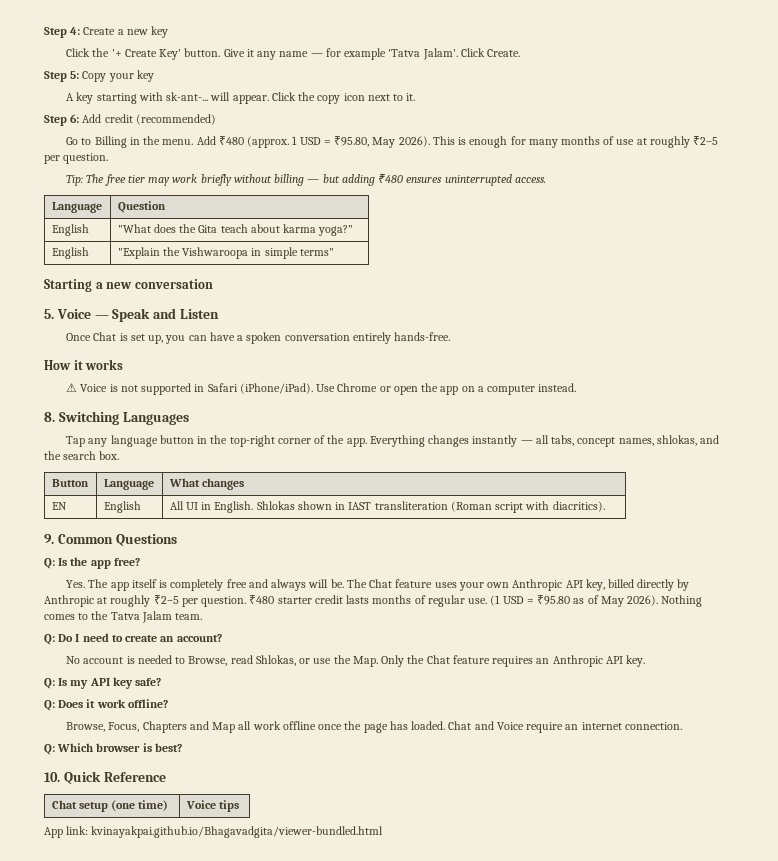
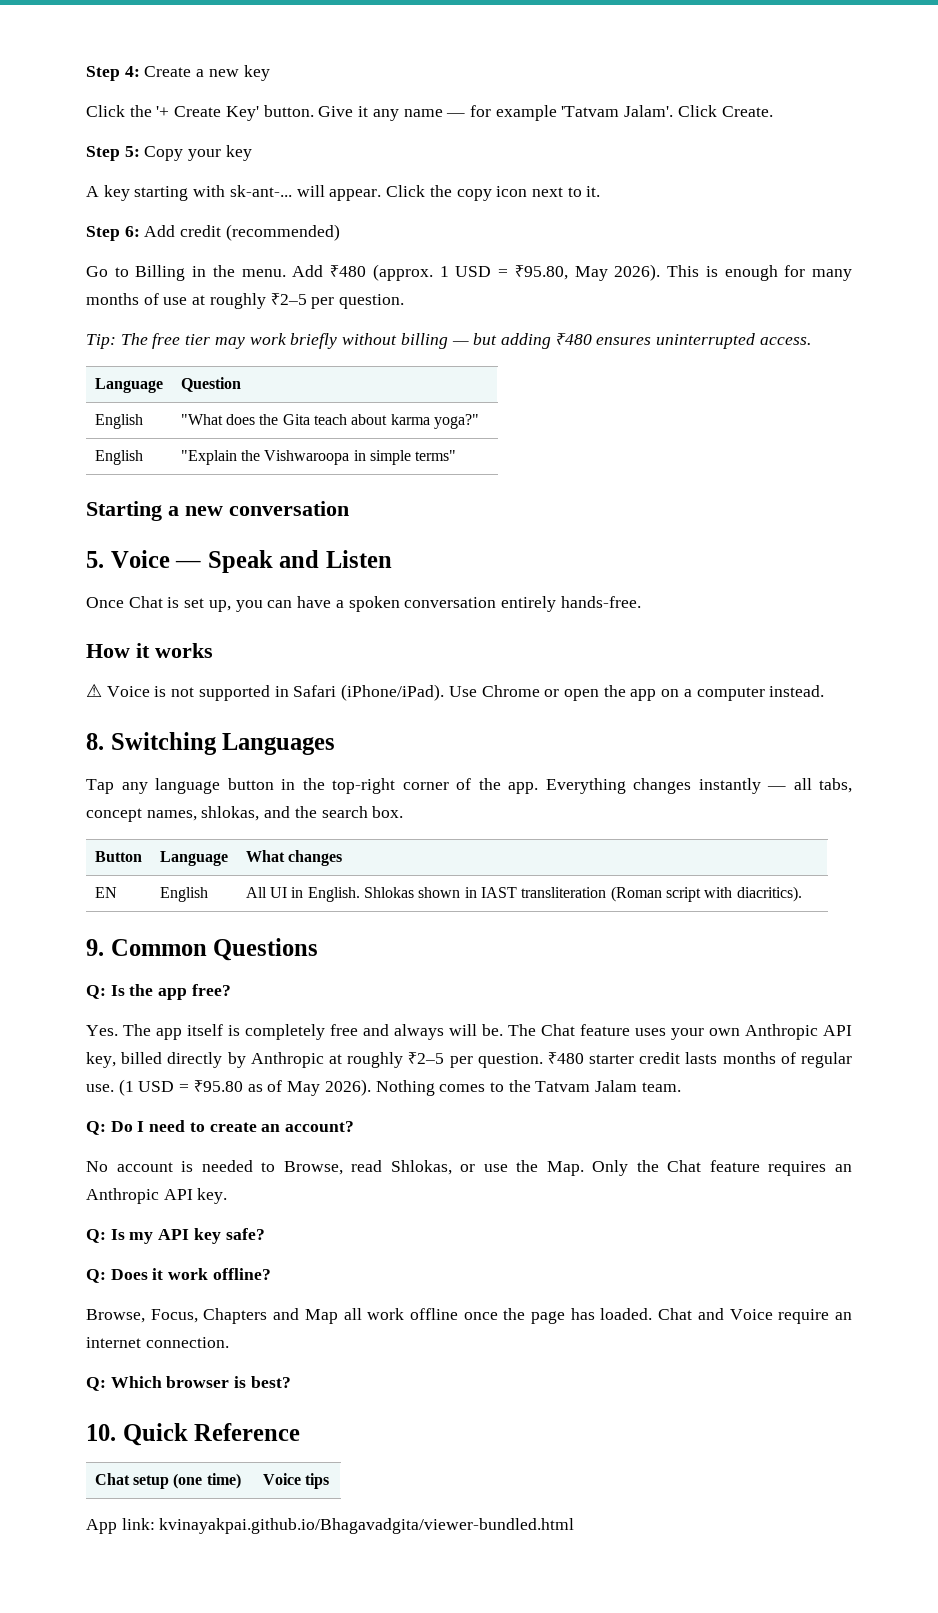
[388,49,421,57] 'Tatva -> [561,106,620,117] 'Tatvam
[110,612,140,620] Tatva -> [535,1081,591,1092] Tatvam

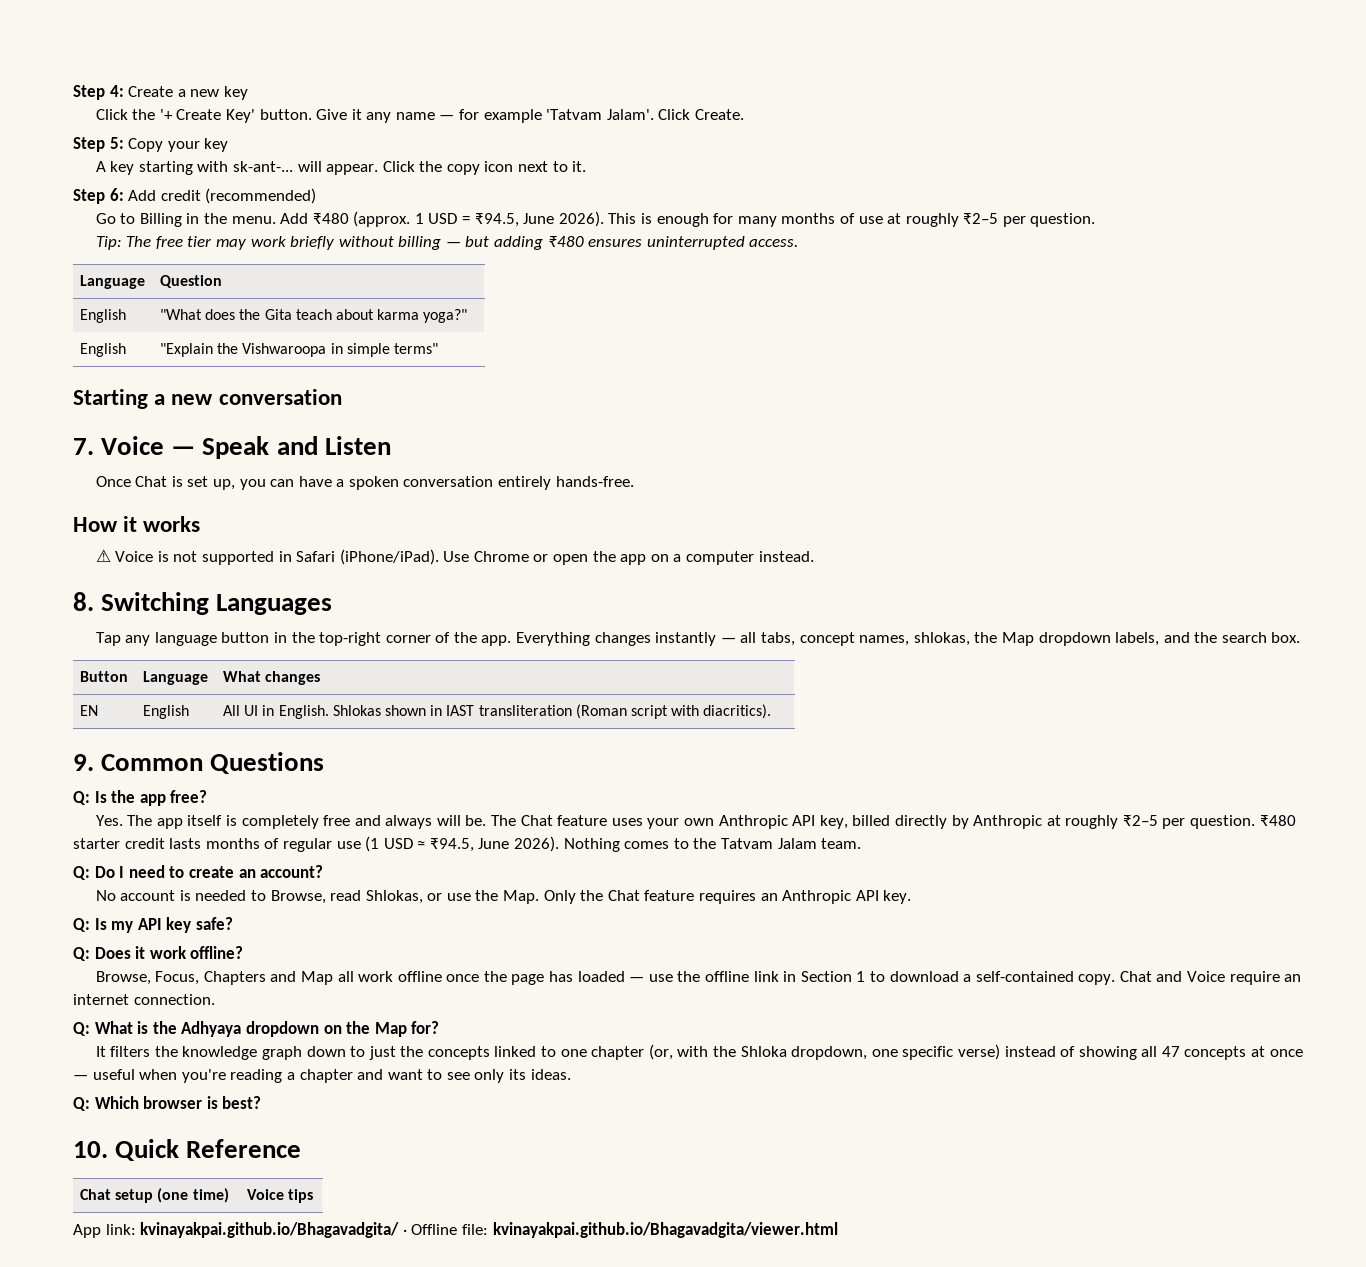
[514,265,608,281] ₹95.80, May -> [474,213,555,227] ₹94.5, June
[86,551,104,568] 5. -> [73,438,94,455] 7.
(260, 813) none -> [974,632,1160,646] the Map dropdown labels,
[86,1084,114,1092] use. -> [336,841,361,849] use
[179,1080,321,1096] = ₹95.80 as of May -> [417,838,510,852] ≈ ₹94.5, June
[600,1308,653,1320] loaded. -> [577,971,1116,985] loaded — use the offline link in Section 1 to download a self-contained copy.
(229, 1342) none -> [73,1021,440,1037] [95,1044,1303,1060] [73,1069,571,1083] // Q: What is the Adhyaya dropdown on the Map for? // It filters the knowledge graph down to just the concepts linked to one chapter (or, with the Shloka dropdown, one specific verse) instead of showing all 47 concepts at once — useful when you're reading a chapter and want to see only its ideas.
[159,1518,575,1534] kvinayakpai.github.io/Bhagavadgita/viewer-bundled.html -> [140,1222,838,1238] kvinayakpai.github.io/Bhagavadgita/ · Offline file: kvinayakpai.github.io/Bhagavadgita/viewer.html

